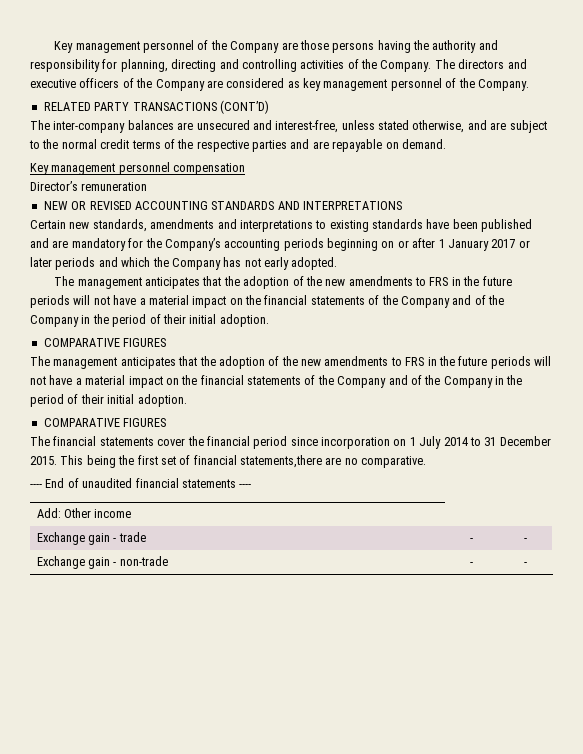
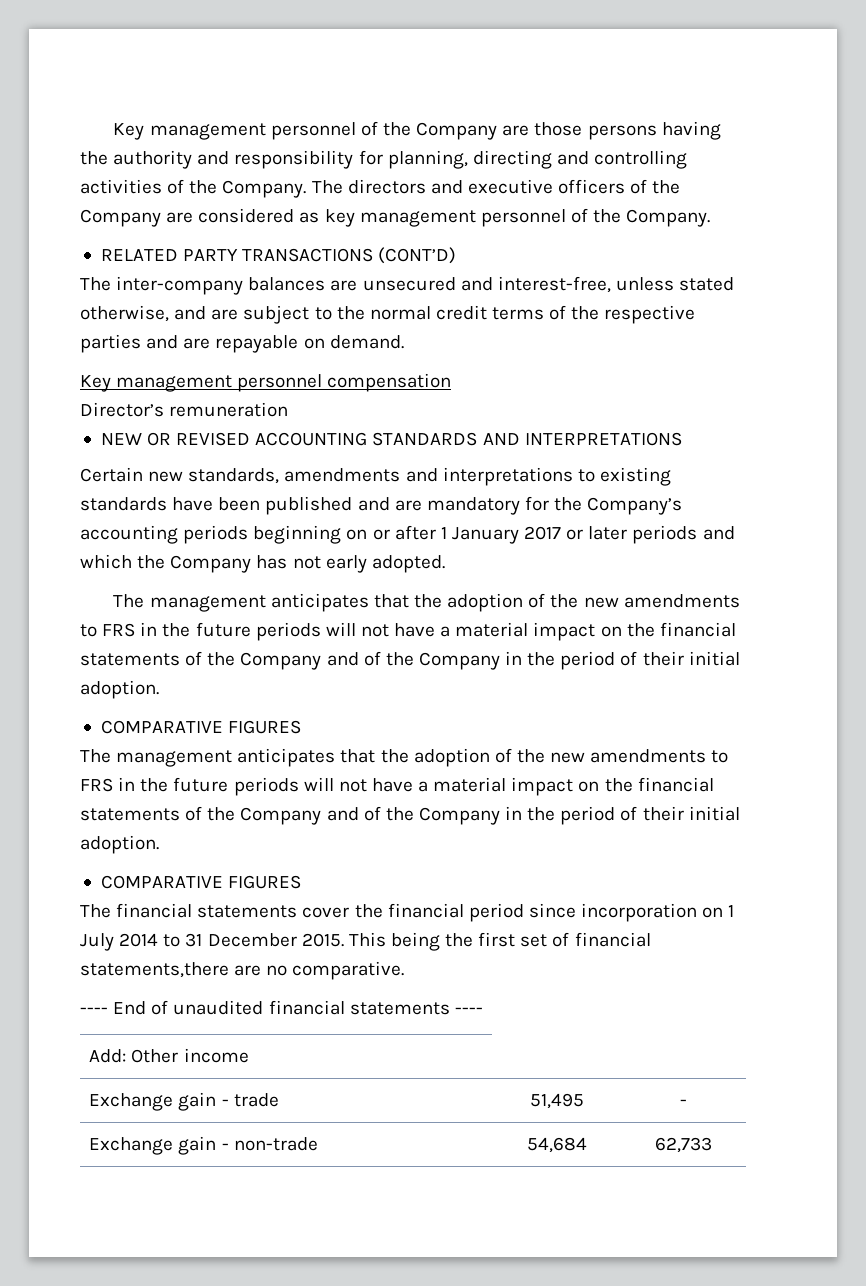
[470,538,473,542] - -> [529,1093,584,1109] 51,495
[470,562,473,566] [524,562,527,566] - | - -> [526,1137,587,1153] [655,1137,712,1153] 54,684 | 62,733

